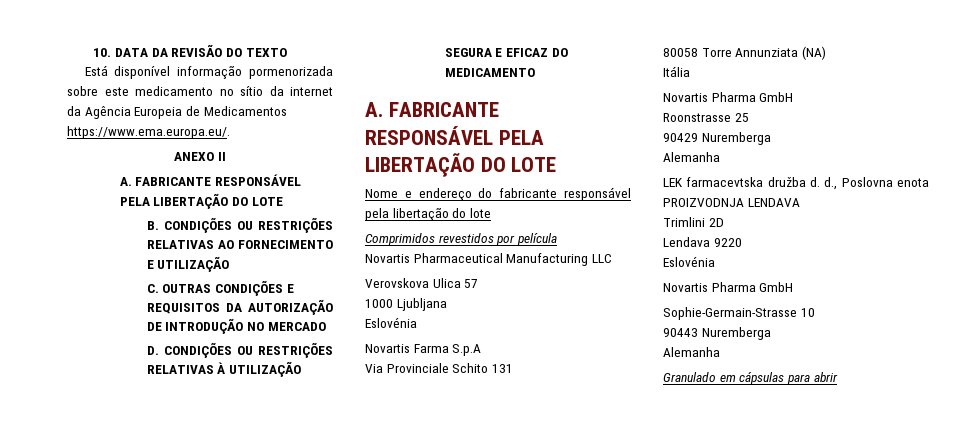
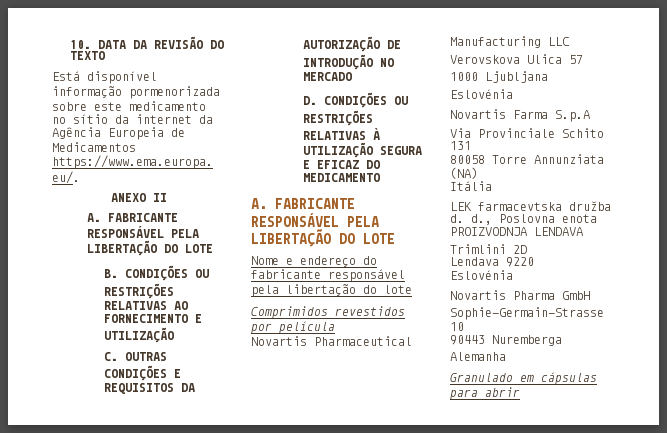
[663,92,794,102] [663,113,749,122] [663,132,771,145] [663,152,720,162] // Novartis Pharma GmbH // Roonstrasse 25 // 90429 Nuremberga // Alemanha -> (492, 186) none

